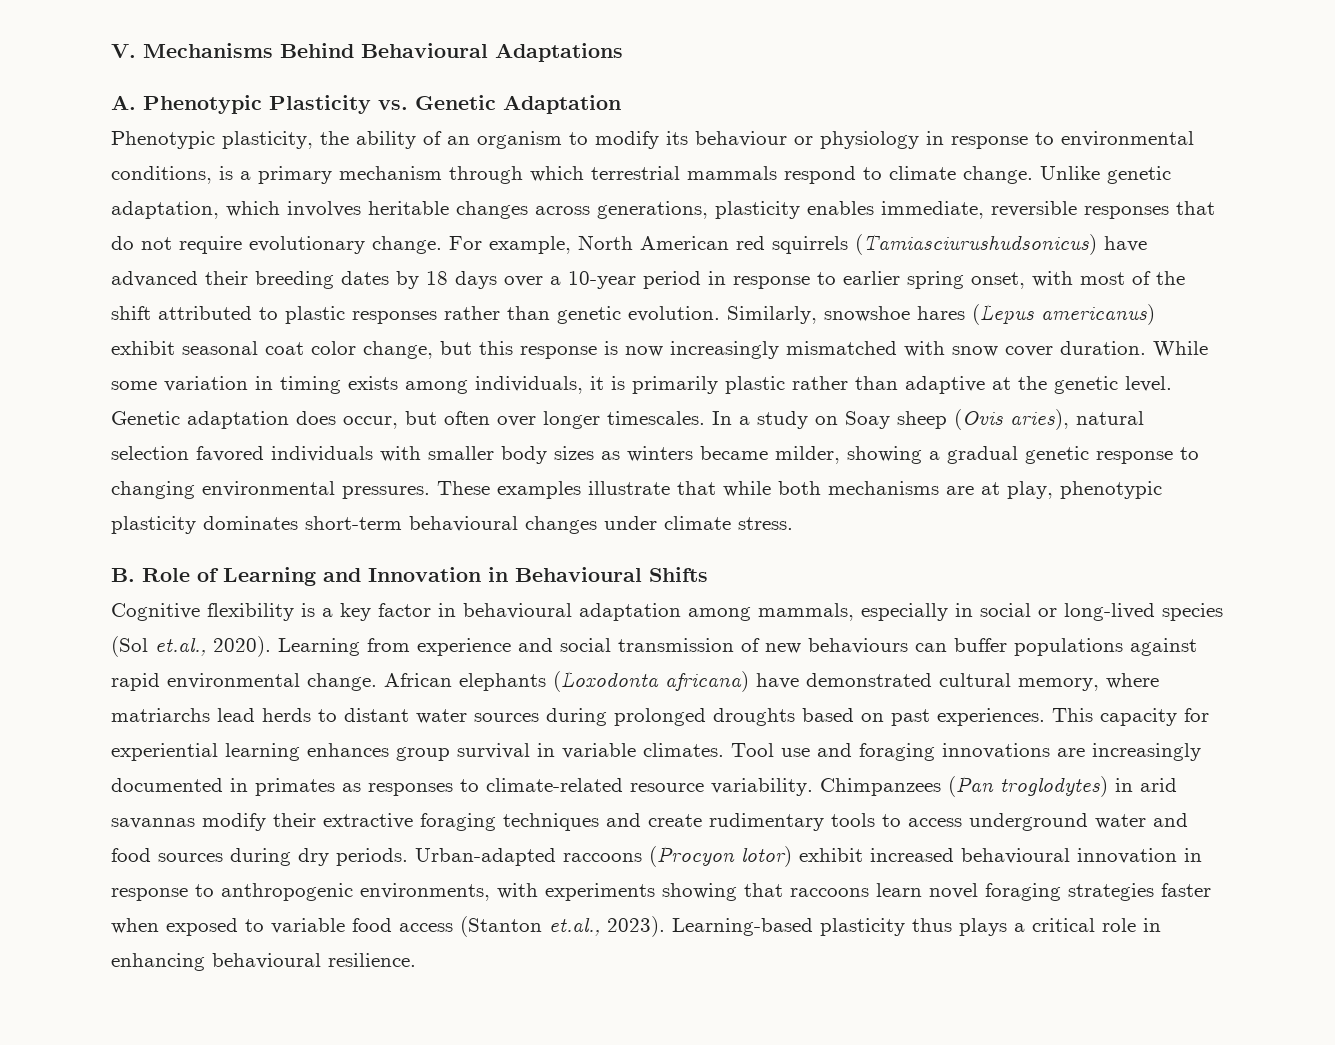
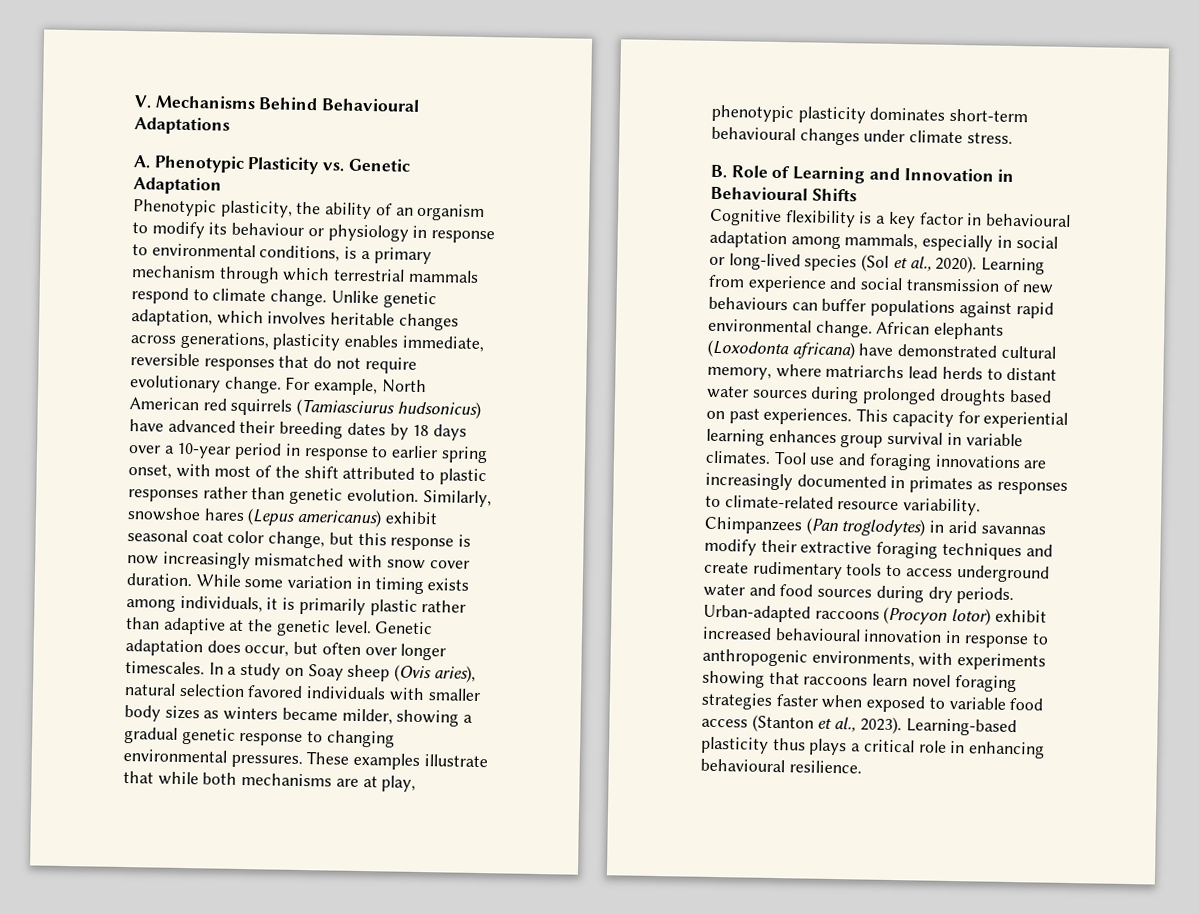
[855,234,1097,255] (Tamiasciurushudsonicus) -> [296,398,481,419] (Tamiasciurus hudsonicus)
[155,637,206,656] et.al., -> [892,256,932,272] et al.,
[549,917,600,936] et.al., -> [817,717,857,733] et al.,

